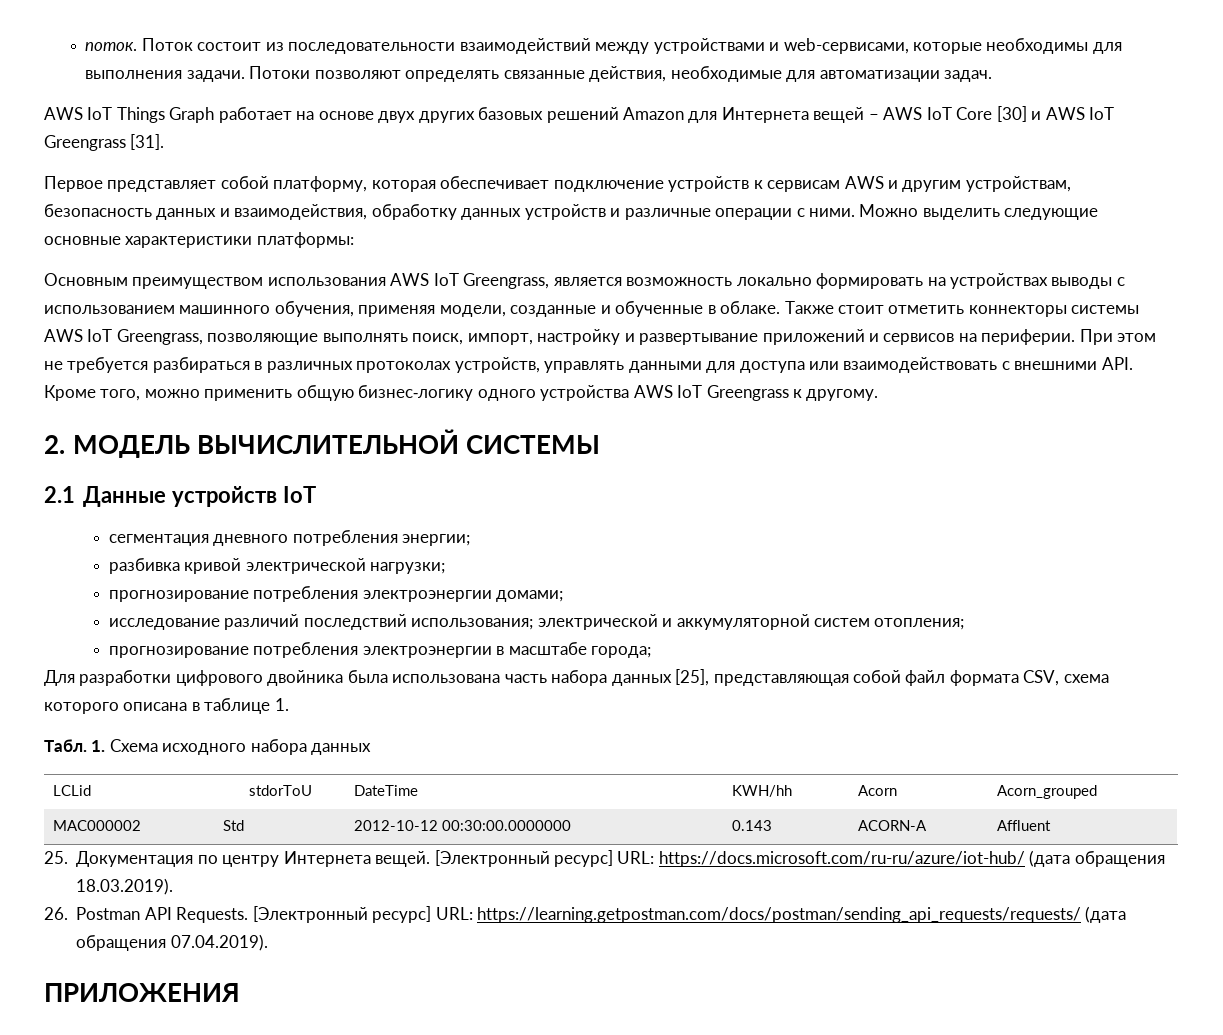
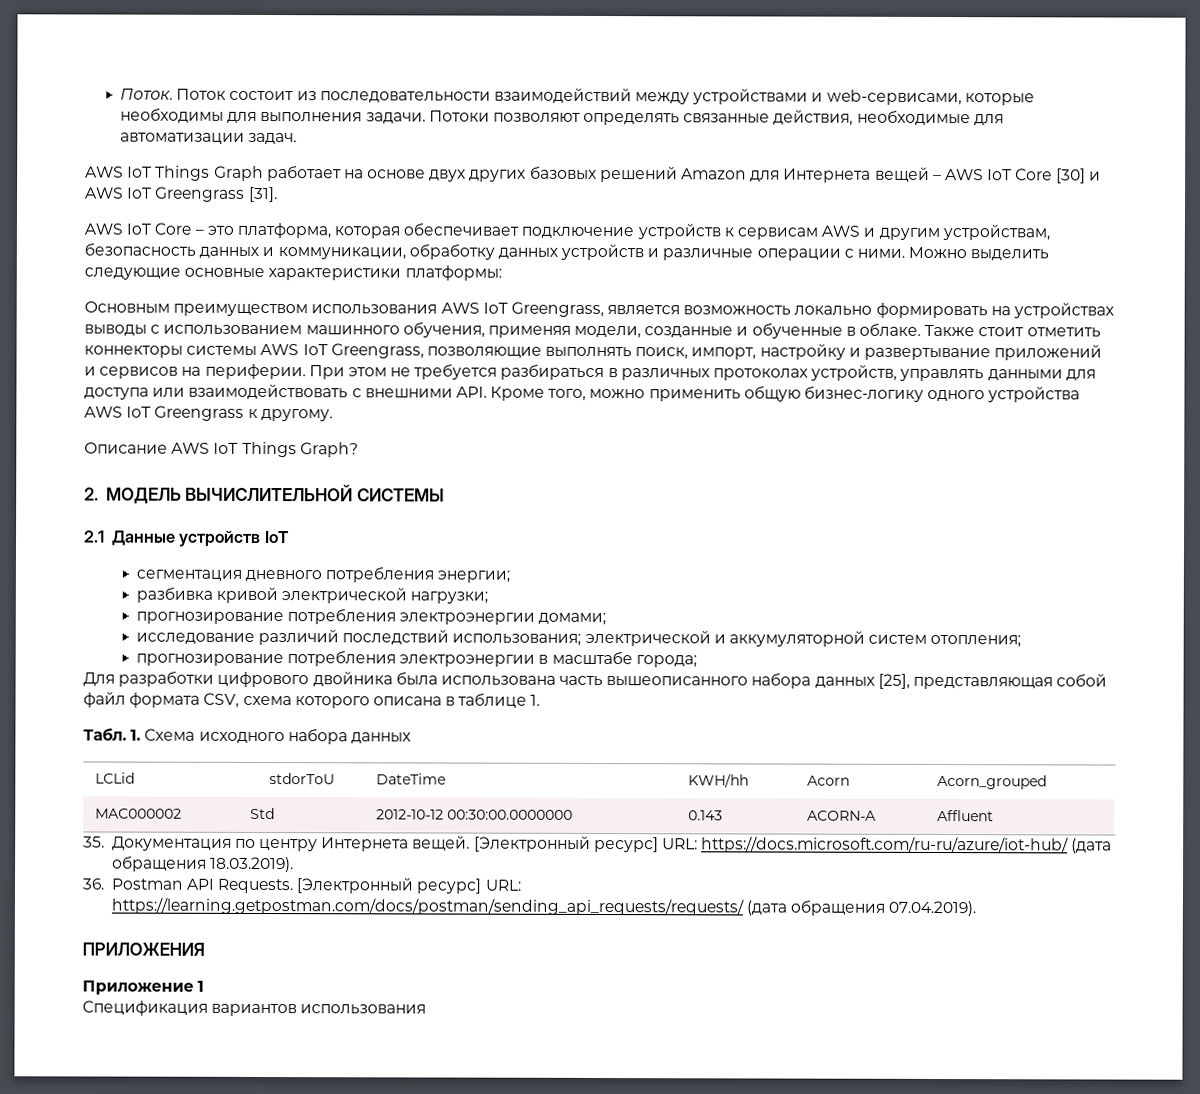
[85,42,138,51] поток. -> [119,88,173,100] Поток.
[44,176,368,192] Первое представляет собой платформу, -> [84,222,331,239] AWS IoT Core – это платформа,
[234,204,368,220] взаимодействия, -> [277,247,406,260] коммуникации,
(879, 395) none -> [84,441,359,458] // Описание AWS IoT Things Graph?
(547, 678) none -> [606,676,749,687] вышеописанного
[44,851,68,864] 25. -> [83,836,105,848] 35.
[44,907,68,920] 26. -> [82,878,105,890] 36.
(240, 992) none -> [82,980,205,995] [82,1000,427,1017] // Приложение 1 // Спецификация вариантов использования

